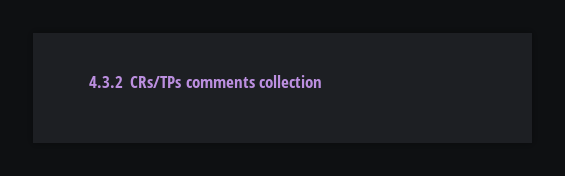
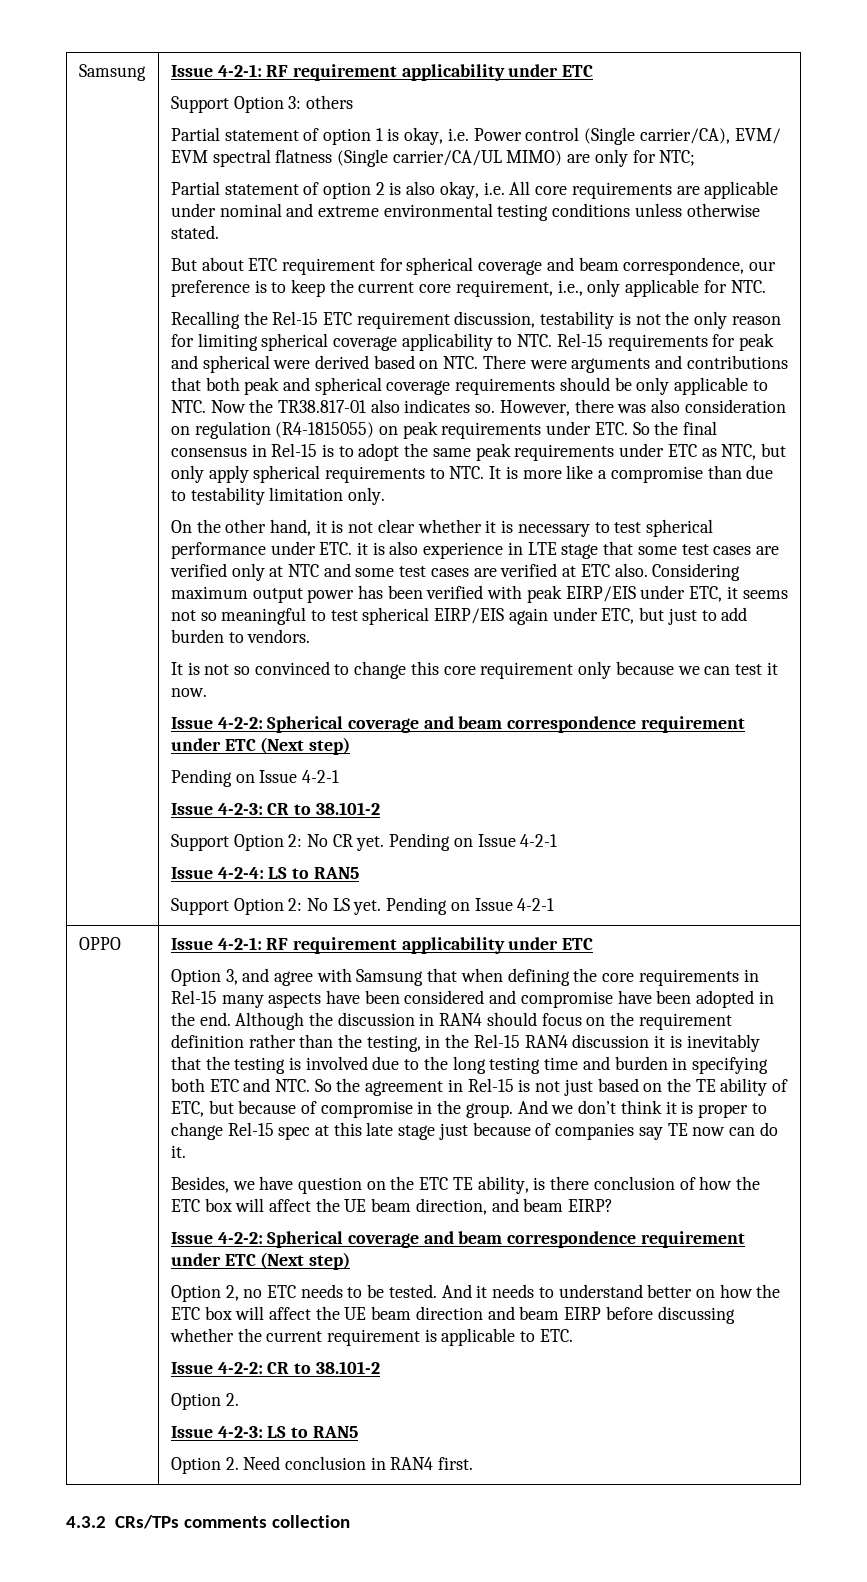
(89, 82) none -> [78,64,146,81] [170,64,594,81] [170,95,353,113] [170,127,781,145] [170,149,696,167] [170,181,779,199] [170,203,760,221] [170,225,219,239] [170,257,777,275] [170,279,766,297] [170,311,781,329] [170,333,775,351] [170,355,788,373] [170,377,768,395] [170,399,786,416] [170,421,718,439] [170,443,786,461] [170,465,774,483] [170,487,385,505] [170,519,713,537] [170,541,779,559] [169,563,741,581] [170,585,788,603] [170,607,748,625] [170,629,311,643] [170,661,778,679] [170,688,207,697] [170,716,745,733] [170,737,350,755] [170,769,339,787] [170,802,380,815] [170,833,558,851] [170,867,359,879] [170,897,555,915] [78,937,121,950] [170,937,594,954] [170,968,759,986] [170,990,774,1008] [170,1012,732,1030] [170,1034,760,1052] [170,1056,768,1074] [170,1078,789,1096] [170,1100,767,1118] [170,1122,778,1140] [170,1145,186,1158] [170,1176,760,1194] [170,1198,614,1215] [170,1231,745,1248] [170,1252,350,1270] [170,1284,781,1302] [170,1306,735,1324] [169,1328,573,1346] [170,1361,380,1374] [170,1393,239,1410] [170,1426,358,1438] [170,1456,474,1474] Samsung | Issue 4-2-1: RF requirement applicability under ETC // Support Option 3: others // Partial statement of option 1 is okay, i.e. Power control (Single carrier/CA), EVM/ EVM spectral flatness (Single carrier/CA/UL MIMO) are only for NTC; // Partial statement of option 2 is also okay, i.e. All core requirements are applicable under nominal and extreme environmental testing conditions unless otherwise stated. // But about ETC requirement for spherical coverage and beam correspondence, our preference is to keep the current core requirement, i.e., only applicable for NTC. // Recalling the Rel-15 ETC requirement discussion, testability is not the only reason for limiting spherical coverage applicability to NTC. Rel-15 requirements for peak and spherical were derived based on NTC. There were arguments and contributions that both peak and spherical coverage requirements should be only applicable to NTC. Now the TR38.817-01 also indicates so. However, there was also consideration on regulation (R4-1815055) on peak requirements under ETC. So the final consensus in Rel-15 is to adopt the same peak requirements under ETC as NTC, but only apply spherical requirements to NTC. It is more like a compromise than due to testability limitation only. // On the other hand, it is not clear whether it is necessary to test spherical performance under ETC. it is also experience in LTE stage that some test cases are verified only at NTC and some test cases are verified at ETC also. Considering maximum output power has been verified with peak EIRP/EIS under ETC, it seems not so meaningful to test spherical EIRP/EIS again under ETC, but just to add burden to vendors. // It is not so convinced to change this core requirement only because we can test it now. // Issue 4-2-2: Spherical coverage and beam correspondence requirement under ETC (Next step) // Pending on Issue 4-2-1 // Issue 4-2-3: CR to 38.101-2 // Support Option 2: No CR yet. Pending on Issue 4-2-1 // Issue 4-2-4: LS to RAN5 // Support Option 2: No LS yet. Pending on Issue 4-2-1 // OPPO | Issue 4-2-1: RF requirement applicability under ETC // Option 3, and agree with Samsung that when defining the core requirements in Rel-15 many aspects have been considered and compromise have been adopted in the end. Although the discussion in RAN4 should focus on the requirement definition rather than the testing, in the Rel-15 RAN4 discussion it is inevitably that the testing is involved due to the long testing time and burden in specifying both ETC and NTC. So the agreement in Rel-15 is not just based on the TE ability of ETC, but because of compromise in the group. And we don’t think it is proper to change Rel-15 spec at this late stage just because of companies say TE now can do it. // Besides, we have question on the ETC TE ability, is there conclusion of how the ETC box will affect the UE beam direction, and beam EIRP? // Issue 4-2-2: Spherical coverage and beam correspondence requirement under ETC (Next step) // Option 2, no ETC needs to be tested. And it needs to understand better on how the ETC box will affect the UE beam direction and beam EIRP before discussing whether the current requirement is applicable to ETC. // Issue 4-2-2: CR to 38.101-2 // Option 2. // Issue 4-2-3: LS to RAN5 // Option 2. Need conclusion in RAN4 first. //

